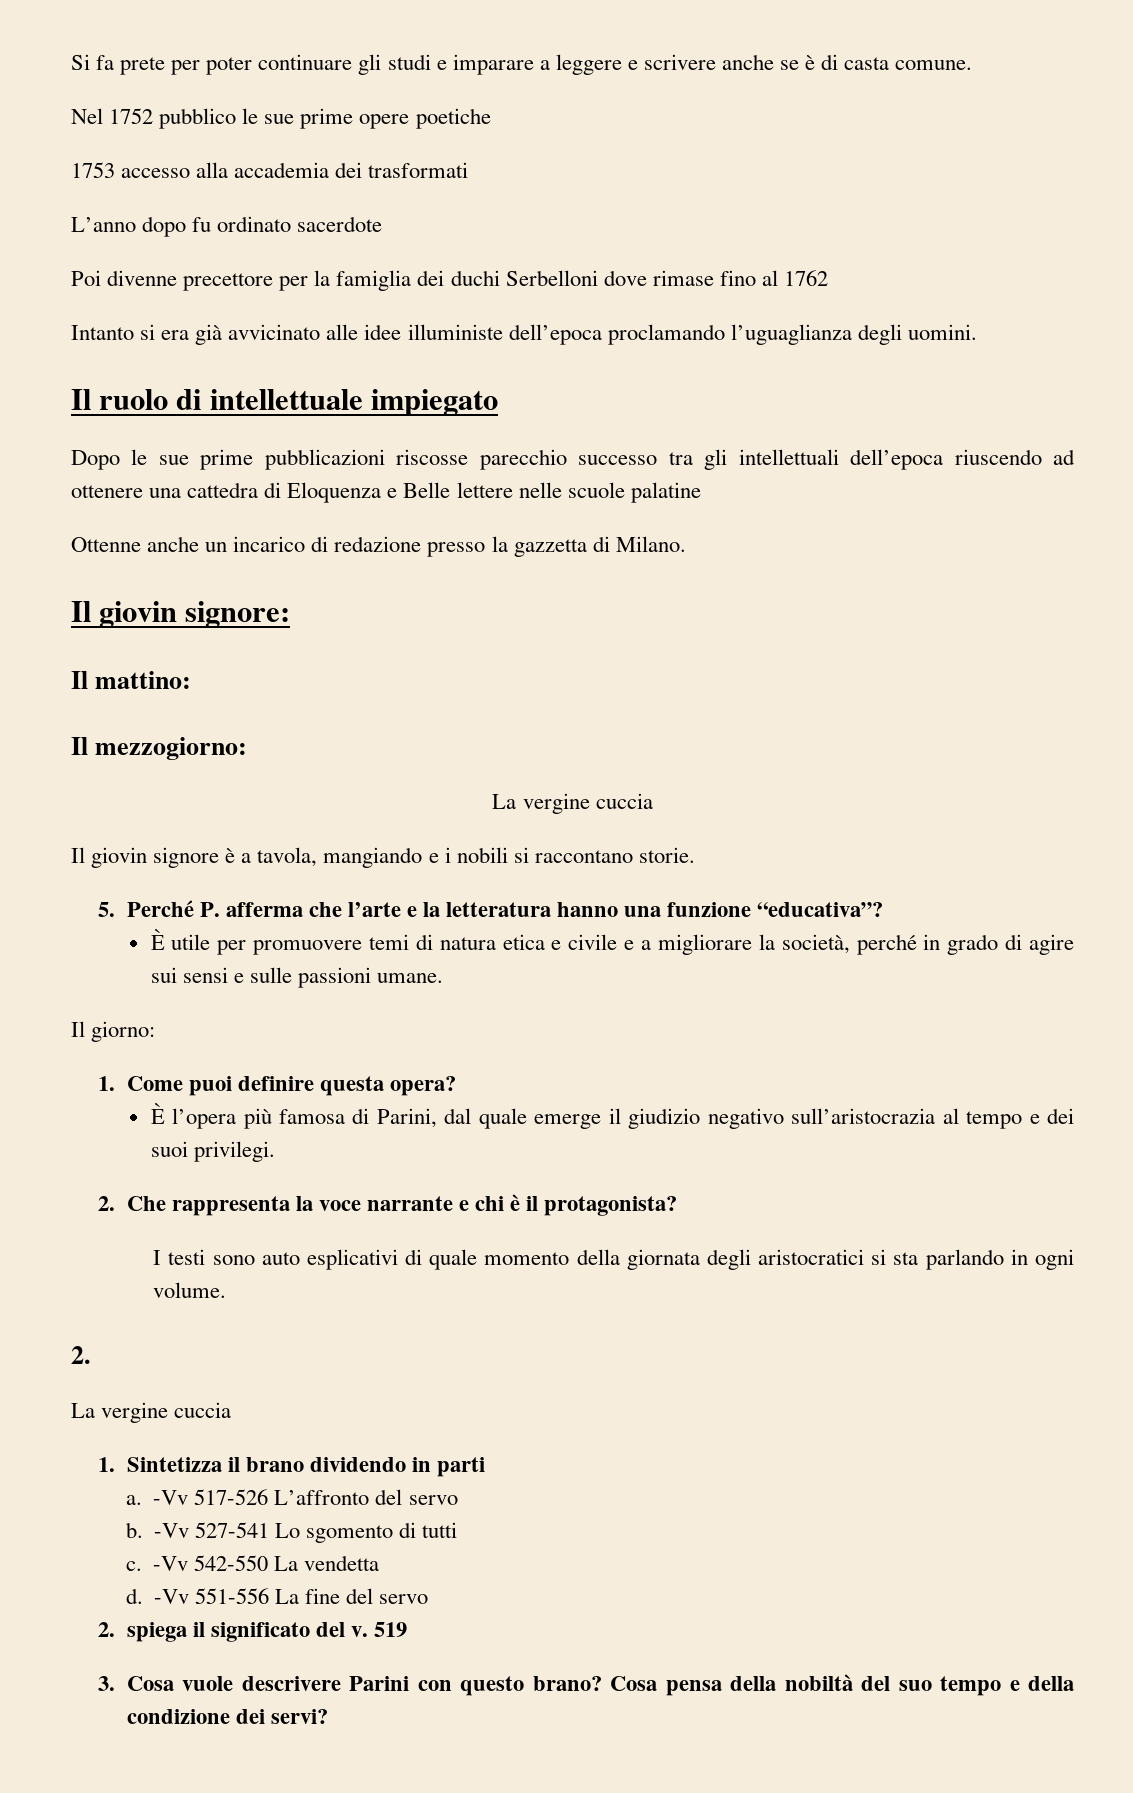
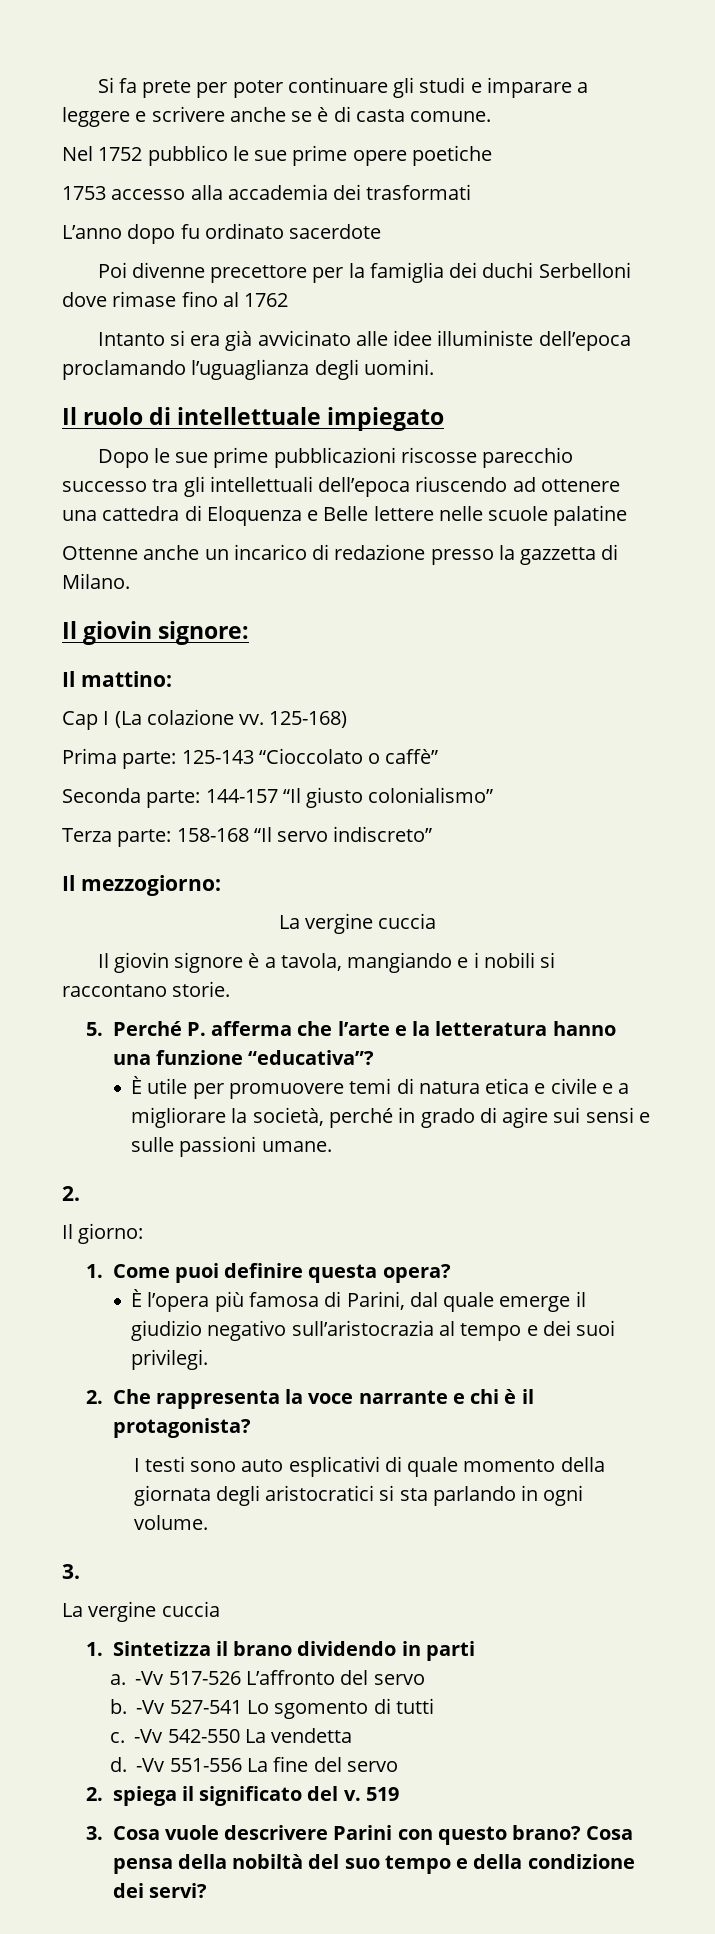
(192, 680) none -> [62,709,348,730] [62,748,439,769] [62,787,494,808] [62,826,433,847] // Cap I (La colazione vv. 125-168) // Prima parte: 125-143 “Cioccolato o caffè” // Seconda parte: 144-157 “Il giusto colonialismo” // Terza parte: 158-168 “Il servo indiscreto”
(443, 978) none -> [62,1186,80,1201] // 2.
[71,1346,91,1364] 2. -> [62,1564,80,1579] 3.

